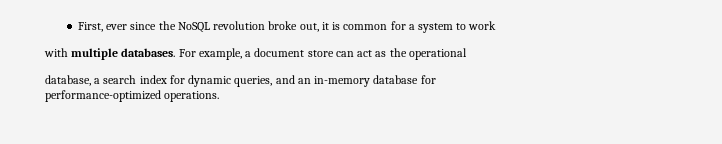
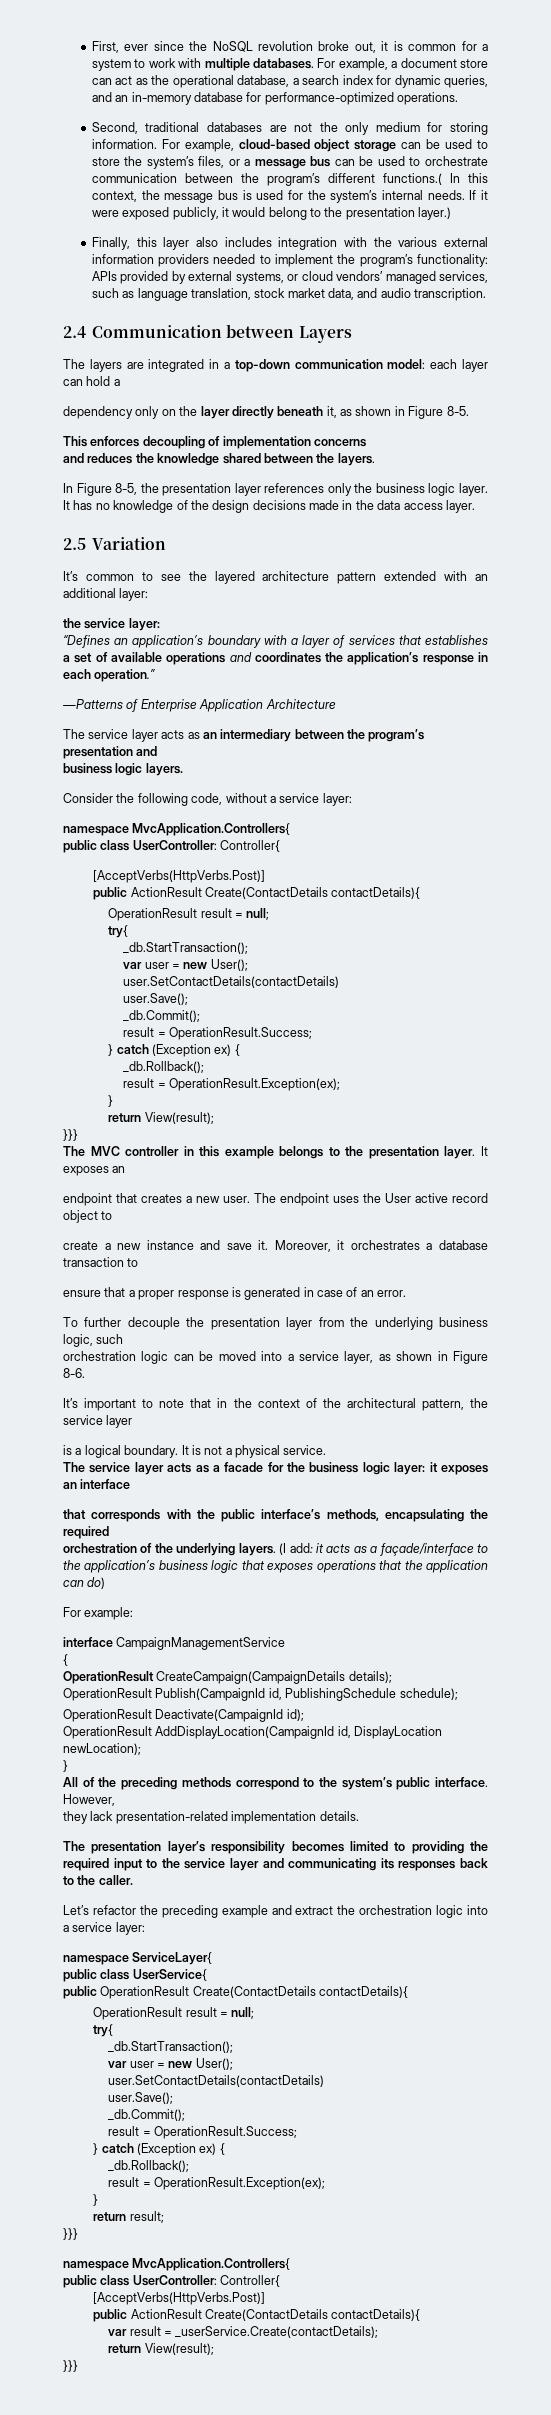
(497, 25) // -> (176, 63) none
(467, 54) // -> (234, 81) none
(436, 79) // -> (262, 97) none
(220, 96) none -> [91,122,488,135] [91,139,489,152] [91,156,488,169] [91,173,489,186] [91,190,489,203] [91,207,452,220] [91,237,489,250] [91,254,488,267] [91,271,488,284] [91,288,487,301] [63,324,352,343] [63,359,489,372] [63,376,120,386] [63,406,469,419] [63,436,366,449] [63,453,375,466] [63,483,489,496] [63,500,475,513] [63,537,167,550] [63,571,488,584] [63,588,149,601] [63,618,160,631] [63,635,488,648] [63,652,489,665] [63,669,156,682] [63,699,336,712] [63,729,425,742] [63,746,158,759] [63,763,183,776] [63,793,352,806] [63,823,291,836] [63,840,281,853] [93,870,266,883] [93,887,421,900] [108,908,270,921] [108,925,129,938] [123,942,249,954] [123,959,248,971] [123,976,340,988] [123,993,189,1005] [123,1010,201,1022] [123,1027,313,1040] [108,1044,240,1057] [123,1061,205,1073] [123,1078,341,1091] [108,1095,114,1107] [108,1112,214,1124] [63,1129,78,1141] [63,1146,489,1159] [63,1166,126,1176] [63,1193,488,1206] [63,1210,113,1223] [63,1240,488,1252] [63,1257,139,1267] [63,1287,407,1300] [63,1317,489,1330] [63,1334,124,1347] [63,1351,489,1364] [63,1368,85,1378] [63,1398,488,1411] [63,1415,133,1428] [63,1445,327,1458] [63,1462,488,1475] [63,1479,131,1489] [63,1509,488,1522] [63,1526,109,1539] [63,1543,489,1556] [63,1560,489,1573] [63,1577,106,1589] [63,1607,134,1620] [63,1637,286,1650] [63,1654,68,1666] [63,1671,392,1684] [63,1688,458,1701] [63,1709,304,1722] [63,1726,443,1739] [63,1743,141,1755] [63,1760,68,1772] [63,1777,488,1790] [63,1794,115,1806] [63,1811,359,1824] [63,1841,488,1854] [63,1858,488,1871] [63,1875,133,1885] [63,1905,488,1918] [63,1922,145,1935] [63,1952,213,1965] [63,1969,207,1982] [63,1986,409,1999] [93,2007,255,2020] [93,2024,114,2037] [108,2041,234,2053] [108,2058,233,2070] [108,2075,325,2087] [108,2092,174,2104] [108,2109,186,2121] [108,2126,298,2139] [93,2143,225,2156] [108,2160,190,2172] [108,2177,326,2190] [93,2194,99,2206] [93,2211,164,2223] [63,2228,78,2240] [63,2258,291,2271] [63,2275,281,2288] [93,2292,266,2305] [93,2309,421,2322] [108,2326,379,2338] [108,2343,214,2355] [63,2360,78,2372] // Second, traditional databases are not the only medium for storing information. For example, cloud-based object storage can be used to store the system’s files, or a message bus can be used to orchestrate communication between the program’s different functions.( In this context, the message bus is used for the system’s internal needs. If it were exposed publicly, it would belong to the presentation layer.) // Finally, this layer also includes integration with the various external information providers needed to implement the program’s functionality: APIs provided by external systems, or cloud vendors’ managed services, such as language translation, stock market data, and audio transcription. // 2.4 Communication between Layers // The layers are integrated in a top-down communication model: each layer can hold a // dependency only on the layer directly beneath it, as shown in Figure 8-5. // This enforces decoupling of implementation concerns // and reduces the knowledge shared between the layers. // In Figure 8-5, the presentation layer references only the business logic layer. It has no knowledge of the design decisions made in the data access layer. // 2.5 Variation // It’s common to see the layered architecture pattern extended with an additional layer: // the service layer: // “Defines an application’s boundary with a layer of services that establishes a set of available operations and coordinates the application’s response in each operation.” // —Patterns of Enterprise Application Architecture // The service layer acts as an intermediary between the program’s presentation and // business logic layers. // Consider the following code, without a service layer: // namespace MvcApplication.Controllers{ // public class UserController: Controller{ // [AcceptVerbs(HttpVerbs.Post)] // public ActionResult Create(ContactDetails contactDetails){ // OperationResult result = null; // try{ // _db.StartTransaction(); // var user = new User(); // user.SetContactDetails(contactDetails) // user.Save(); // _db.Commit(); // result = OperationResult.Success; // } catch (Exception ex) { // _db.Rollback(); // result = OperationResult.Exception(ex); // } // return View(result); // }}} // The MVC controller in this example belongs to the presentation layer. It exposes an // endpoint that creates a new user. The endpoint uses the User active record object to // create a new instance and save it. Moreover, it orchestrates a database transaction to // ensure that a proper response is generated in case of an error. // To further decouple the presentation layer from the underlying business logic, such // orchestration logic can be moved into a service layer, as shown in Figure 8-6. // It’s important to note that in the context of the architectural pattern, the service layer // is a logical boundary. It is not a physical service. // The service layer acts as a facade for the business logic layer: it exposes an interface // that corresponds with the public interface’s methods, encapsulating the required // orchestration of the underlying layers. (I add: it acts as a façade/interface to the application’s business logic that exposes operations that the application can do) // For example: // interface CampaignManagementService // { // OperationResult CreateCampaign(CampaignDetails details); // OperationResult Publish(CampaignId id, PublishingSchedule schedule); // OperationResult Deactivate(CampaignId id); // OperationResult AddDisplayLocation(CampaignId id, DisplayLocation newLocation); // } // All of the preceding methods correspond to the system’s public interface. However, // they lack presentation-related implementation details. // The presentation layer’s responsibility becomes limited to providing the required input to the service layer and communicating its responses back to the caller. // Let’s refactor the preceding example and extract the orchestration logic into a service layer: // namespace ServiceLayer{ // public class UserService{ // public OperationResult Create(ContactDetails contactDetails){ // OperationResult result = null; // try{ // _db.StartTransaction(); // var user = new User(); // user.SetContactDetails(contactDetails) // user.Save(); // _db.Commit(); // result = OperationResult.Success; // } catch (Exception ex) { // _db.Rollback(); // result = OperationResult.Exception(ex); // } // return result; // }}} // namespace MvcApplication.Controllers{ // public class UserController: Controller{ // [AcceptVerbs(HttpVerbs.Post)] // public ActionResult Create(ContactDetails contactDetails){ // var result = _userService.Create(contactDetails); // return View(result); // }}}

